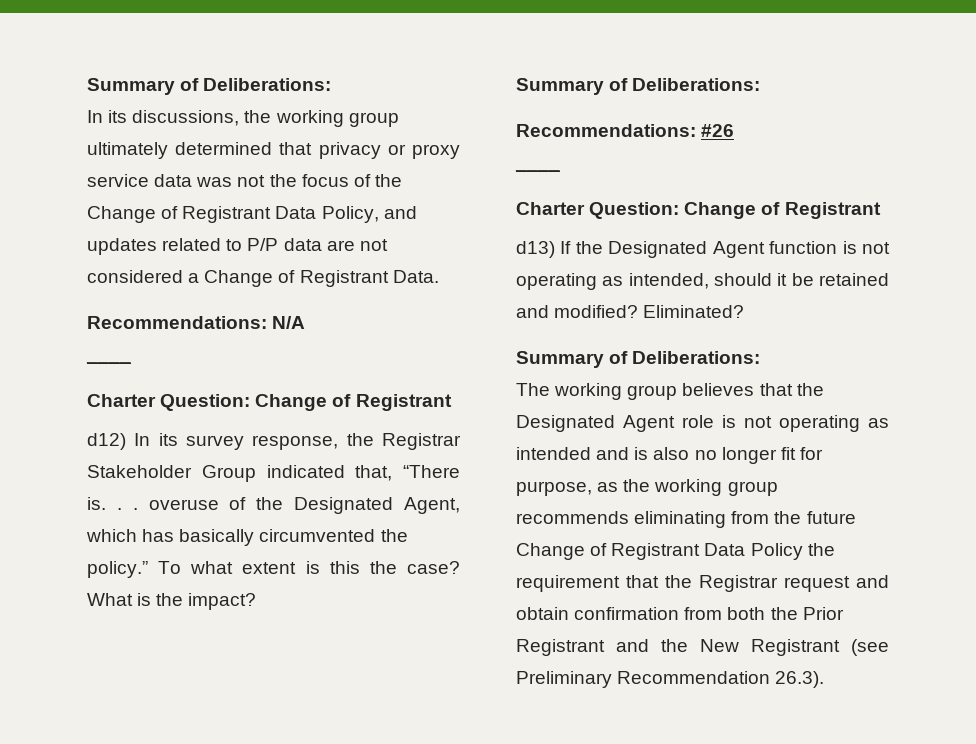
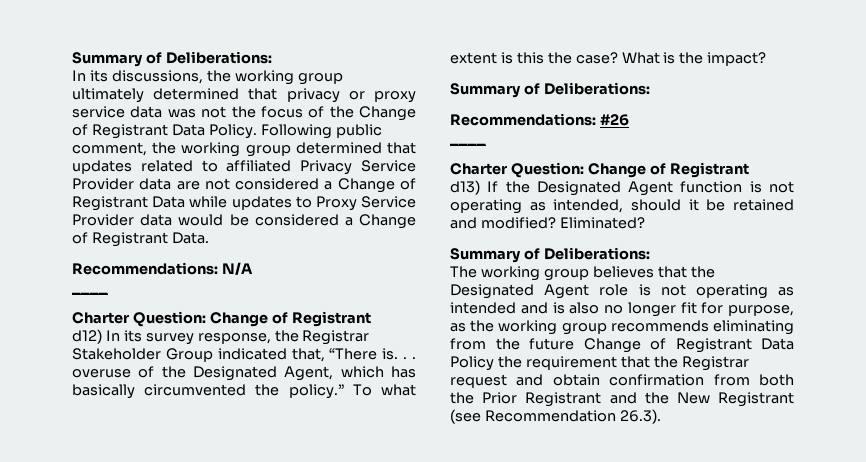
[321,206,417,223] [87,238,279,255] Policy, and updates related to P/P -> [208,124,382,139] [72,142,416,157] [72,160,417,175] [72,178,134,190] Policy. Following public comment, the working group determined that updates related to affiliated Privacy Service Provider
(389, 278) none -> [152,196,416,211] [72,214,416,229] [72,232,168,247] Data while updates to Proxy Service Provider data would be considered a Change of Registrant
[516,671,612,688] Preliminary -> (481, 416) none

